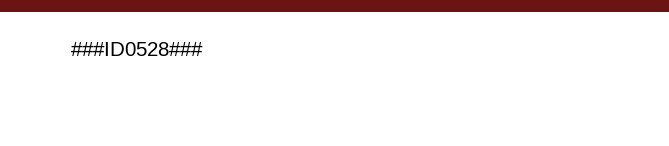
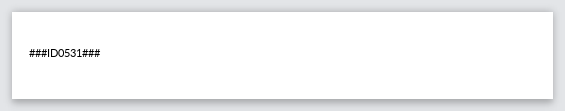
[71,42,203,56] ###ID0528### -> [29,49,101,57] ###ID0531###

